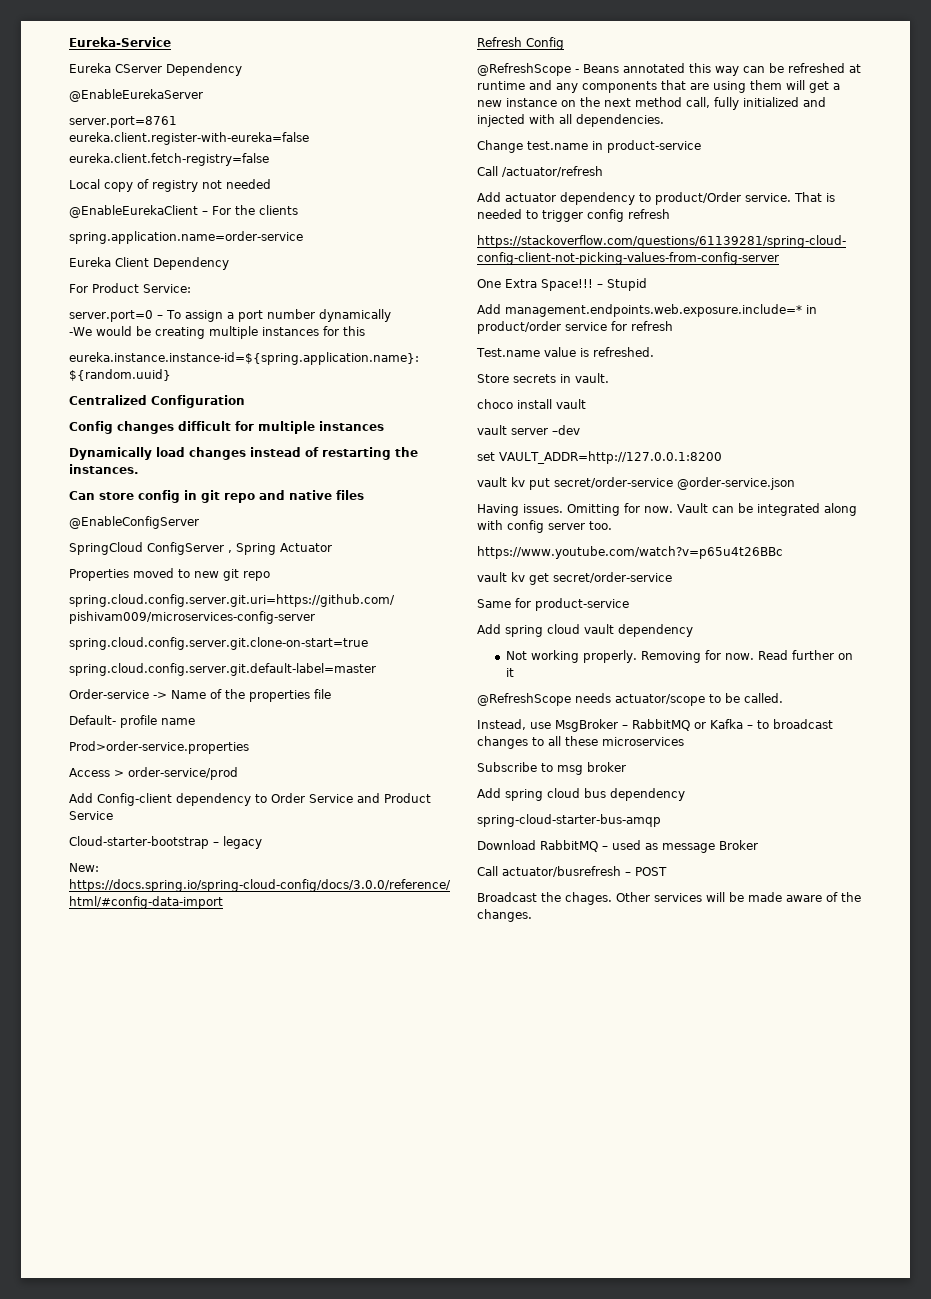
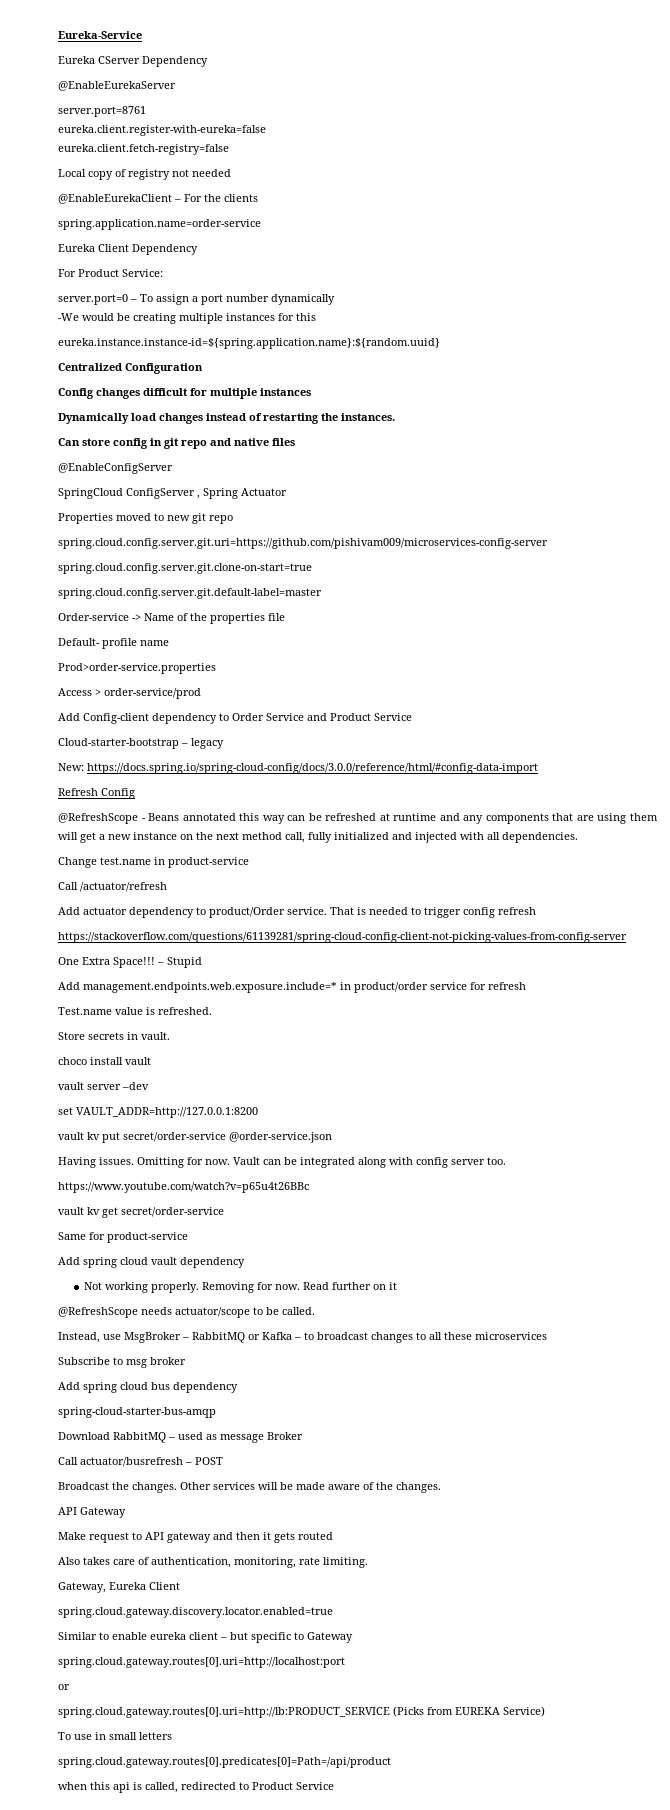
[565,892,612,905] chages. -> [132,1482,177,1493] changes.
(532, 915) none -> [58,1507,126,1518] [58,1532,333,1543] [58,1557,368,1568] [58,1582,180,1593] [58,1607,333,1618] [58,1632,353,1643] [58,1657,345,1668] [58,1684,70,1690] [58,1706,545,1718] [58,1732,172,1740] [58,1757,391,1768] [58,1782,334,1793] // API Gateway // Make request to API gateway and then it gets routed // Also takes care of authentication, monitoring, rate limiting. // Gateway, Eureka Client // spring.cloud.gateway.discovery.locator.enabled=true // Similar to enable eureka client – but specific to Gateway // spring.cloud.gateway.routes[0].uri=http://localhost:port // or // spring.cloud.gateway.routes[0].uri=http://lb:PRODUCT_SERVICE (Picks from EUREKA Service) // To use in small letters // spring.cloud.gateway.routes[0].predicates[0]=Path=/api/product // when this api is called, redirected to Product Service

